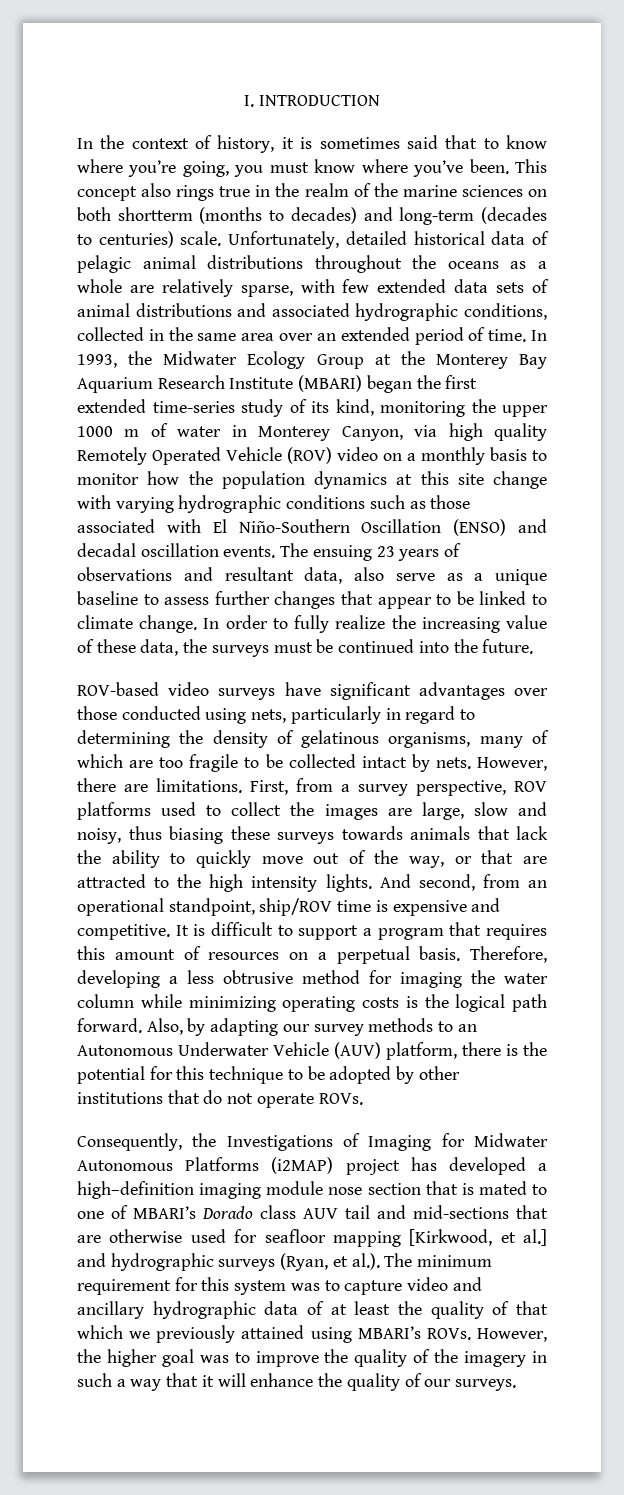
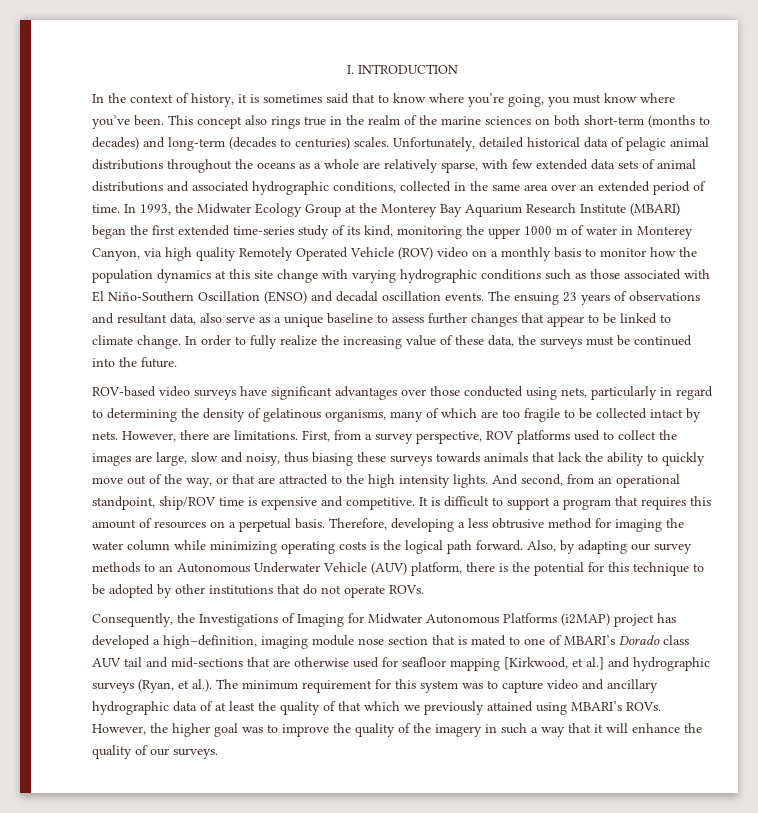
[117,207,193,221] shortterm -> [584,115,644,125] short-term
[180,231,222,246] scale. -> [354,137,389,147] scales.
[77,1181,194,1199] high–definition -> [163,635,257,649] high–definition,

